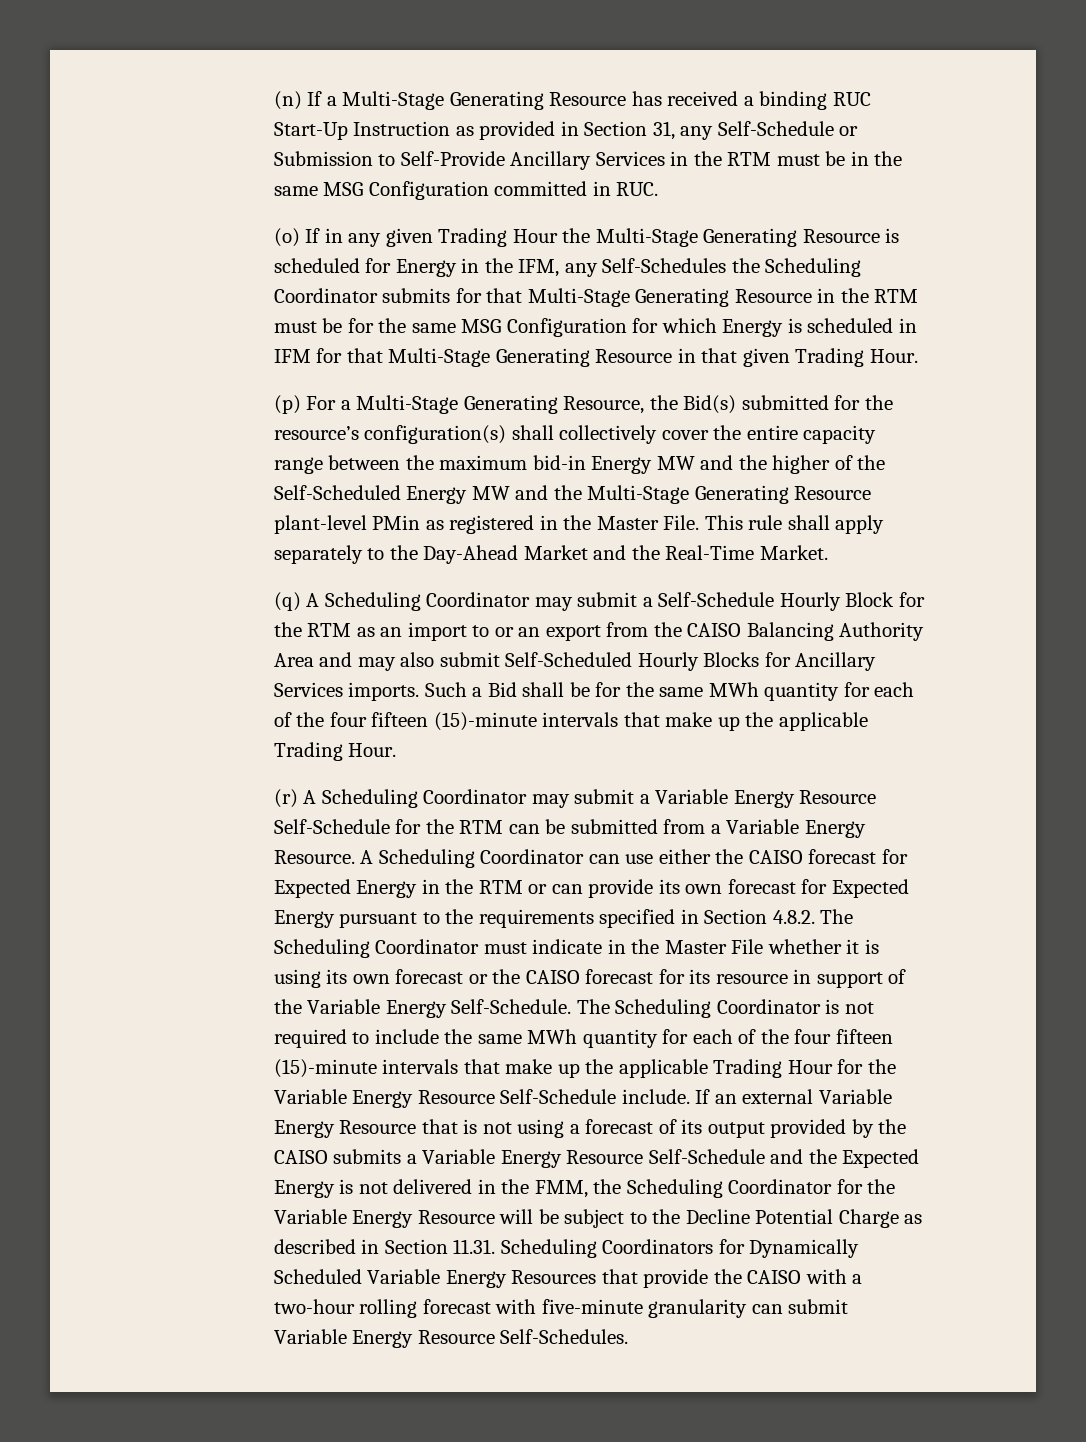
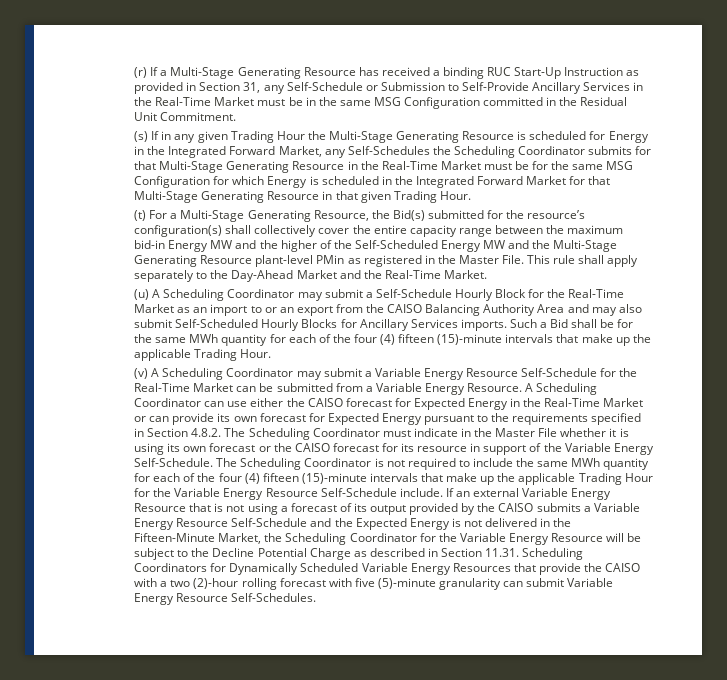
[273,91,302,110] (n) -> [134,67,148,78] (r)
[727,152,772,166] RTM -> [155,97,255,106] Real-Time Market
[616,182,659,196] [273,228,300,247] RUC. // (o) -> [559,97,628,106] [134,112,237,121] [134,131,149,142] the Residual Unit Commitment. // (s)
[518,259,560,277] IFM, -> [168,146,322,158] Integrated Forward Market,
[874,289,919,303] RTM -> [381,161,481,170] Real-Time Market
[273,349,311,363] IFM -> [394,176,567,188] the Integrated Forward Market
[273,395,301,414] (p) -> [134,210,147,221] (t)
[273,592,301,611] (q) -> [134,289,150,300] (u)
[307,623,352,637] RTM -> [568,289,625,298] [134,304,175,313] Real-Time Market
(367, 719) none -> [380,334,396,345] (4)
[273,789,298,808] (r) -> [134,368,149,379] (v)
[459,820,504,834] RTM -> [134,383,234,392] Real-Time Market
[478,880,523,894] RTM -> [544,398,644,407] Real-Time Market
(832, 1036) none -> [244,473,260,484] (4)
[534,1180,588,1198] FMM, -> [134,533,262,544] Fifteen-Minute Market,
[273,1299,355,1314] two-hour -> [170,578,239,589] two (2)-hour
[541,1299,643,1314] five-minute -> [354,578,436,589] five (5)-minute

